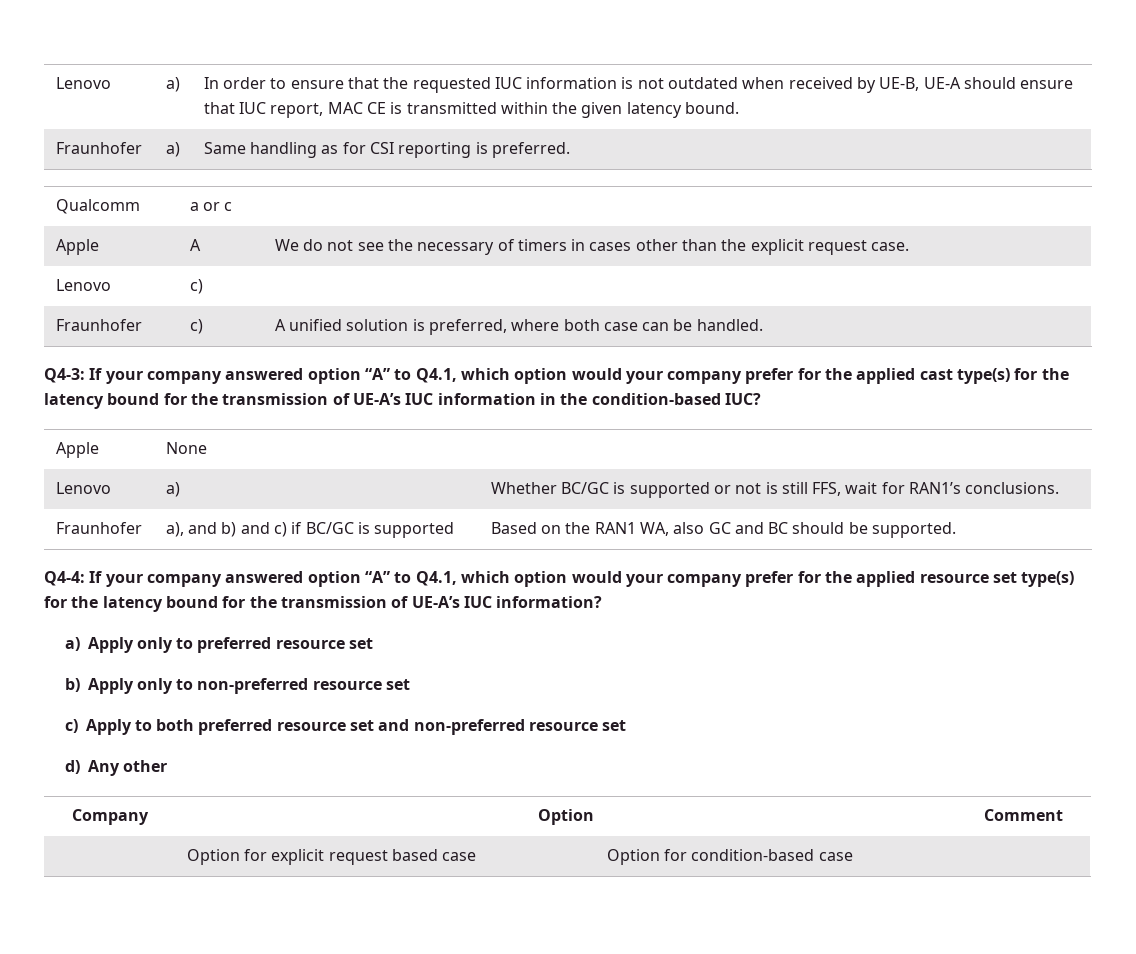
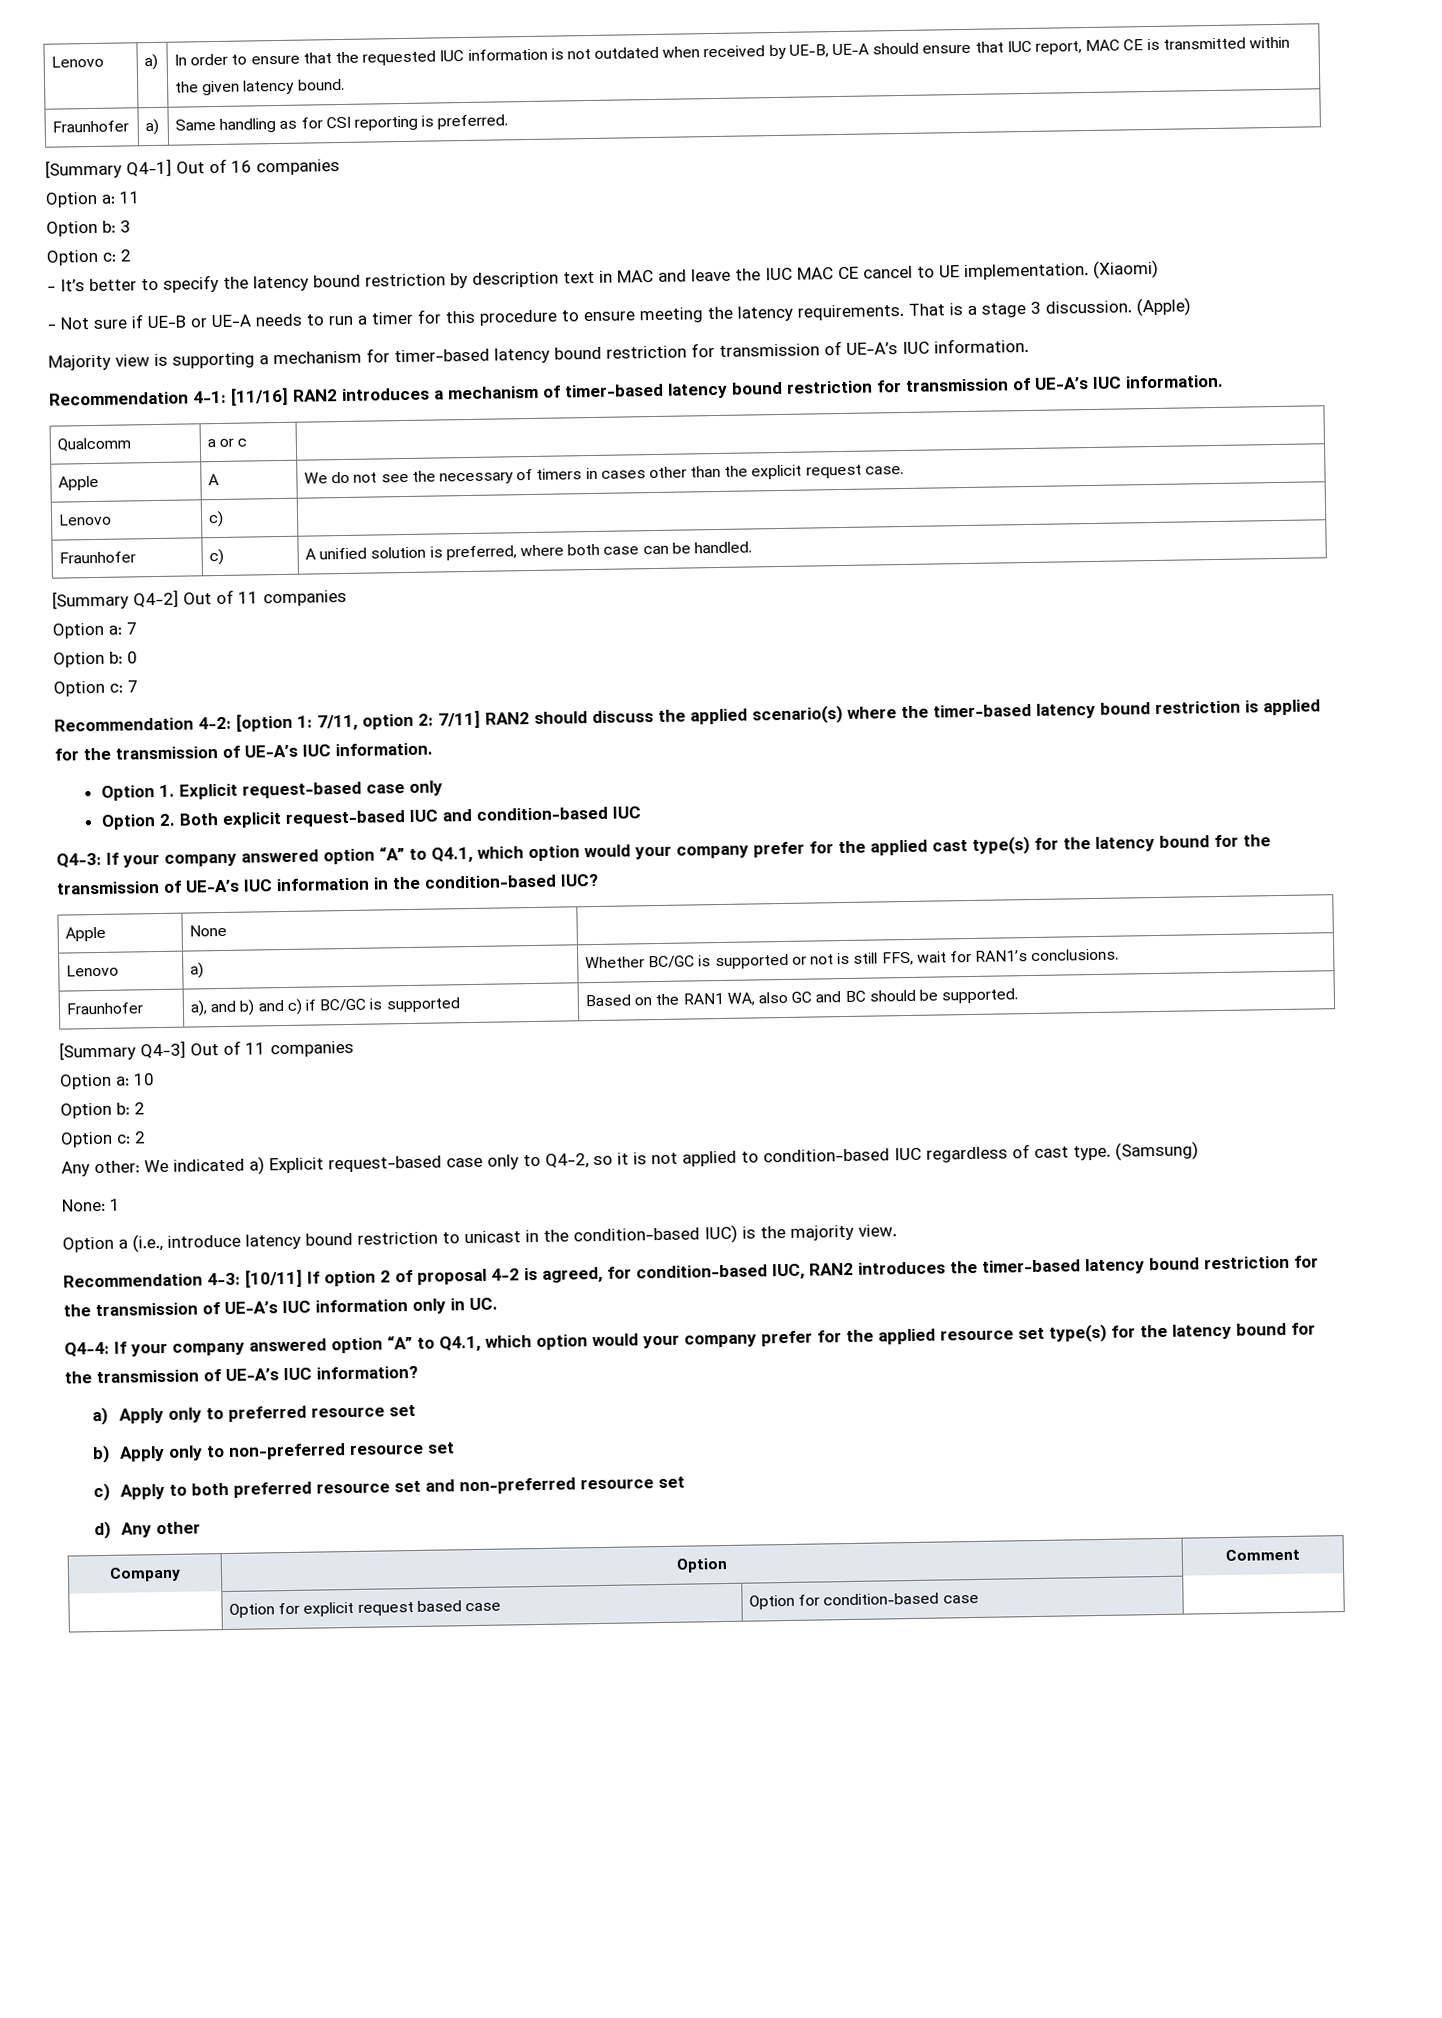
(570, 150) none -> [45,158,340,179] [45,191,140,208] [46,220,131,237] [46,249,131,266] [47,259,1159,293] [47,297,1191,330] [48,337,1029,371] [49,374,1224,406] // [Summary Q4-1] Out of 16 companies // Option a: 11 // Option b: 3 // Option c: 2 // - It’s better to specify the latency bound restriction by description text in MAC and leave the IUC MAC CE cancel to UE implementation. (Xiaomi) // - Not sure if UE-B or UE-A needs to run a timer for this procedure to ensure meeting the latency requirements. That is a stage 3 discussion. (Apple) // Majority view is supporting a mechanism for timer-based latency bound restriction for transmission of UE-A’s IUC information. // Recommendation 4-1: [11/16] RAN2 introduces a mechanism of timer-based latency bound restriction for transmission of UE-A’s IUC information.
(763, 325) none -> [52,589,347,610] [52,622,137,639] [53,651,138,668] [53,680,138,697] [54,699,1321,732] [54,742,433,761] [100,780,443,801] [100,806,641,830] // [Summary Q4-2] Out of 11 companies // Option a: 7 // Option b: 0 // Option c: 7 // Recommendation 4-2: [option 1: 7/11, option 2: 7/11] RAN2 should discuss the applied scenario(s) where the timer-based latency bound restriction is applied for the transmission of UE-A’s IUC information. // Option 1. Explicit request-based case only // Option 2. Both explicit request-based IUC and condition-based IUC
(957, 530) none -> [59,1040,354,1061] [59,1073,155,1090] [60,1102,145,1119] [60,1131,146,1148] [61,1141,1199,1177] [61,1198,121,1212] [62,1224,897,1253] [63,1255,1319,1288] [63,1297,498,1317] // [Summary Q4-3] Out of 11 companies // Option a: 10 // Option b: 2 // Option c: 2 // Any other: We indicated a) Explicit request-based case only to Q4-2, so it is not applied to condition-based IUC regardless of cast type. (Samsung) // None: 1 // Option a (i.e., introduce latency bound restriction to unicast in the condition-based IUC) is the majority view. // Recommendation 4-3: [10/11] If option 2 of proposal 4-2 is agreed, for condition-based IUC, RAN2 introduces the timer-based latency bound restriction for the transmission of UE-A’s IUC information only in UC.

